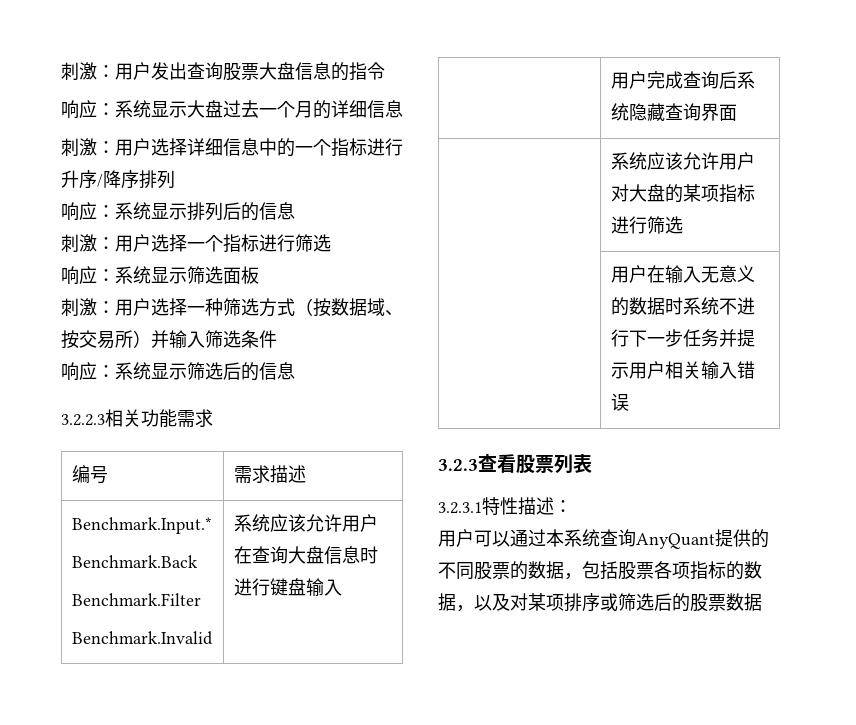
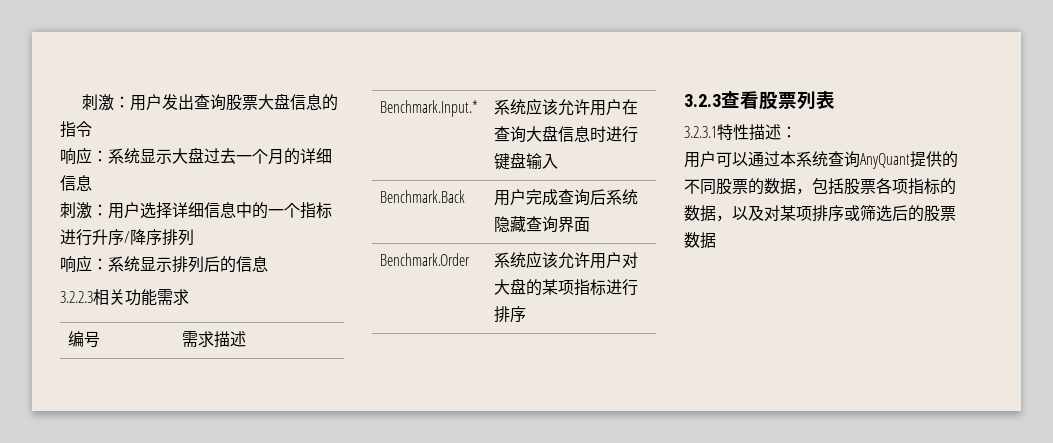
[61,234,331,253] [61,266,259,285] [61,298,403,317] [61,330,277,349] [61,362,295,381] // 刺激：用户选择一个指标进行筛选 // 响应：系统显示筛选面板 // 刺激：用户选择一种筛选方式（按数据域、按交易所）并输入筛选条件 // 响应：系统显示筛选后的信息 -> (268, 264) none
[71,555,198,568] [71,593,201,606] [71,631,213,645] // Benchmark.Back // Benchmark.Filter // Benchmark.Invalid -> (478, 108) none
(342, 587) none -> [379,190,465,203] Benchmark.Back
(737, 112) none -> [379,253,471,266] Benchmark.Order
[646,216,683,234] [610,265,755,284] [610,297,755,316] [610,329,755,347] [610,361,755,380] [610,393,629,411] 筛选 // | 用户在输入无意义的数据时系统不进行下一步任务并提示用户相关输入错误 -> [493,306,526,323] 排序

